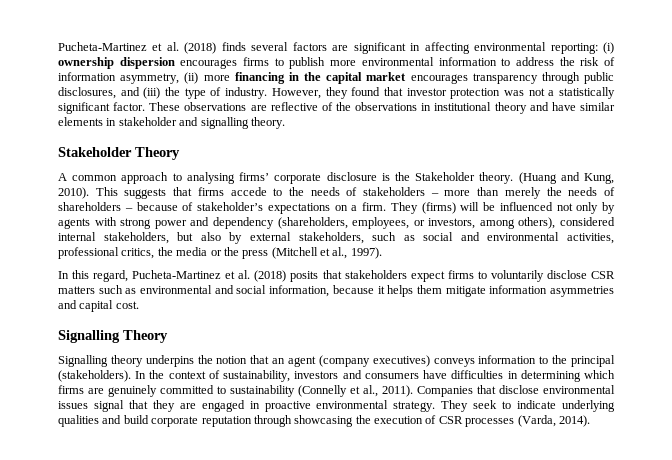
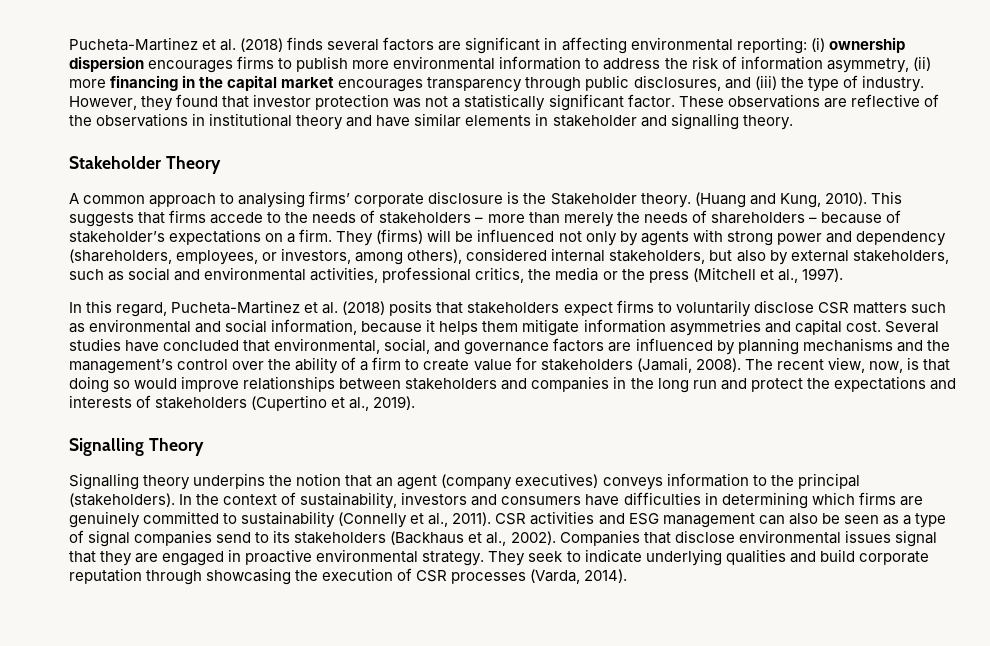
(139, 305) none -> [884,321,939,333] [69,338,950,355] [69,357,950,374] [69,376,956,393] [69,395,416,411] Several studies have concluded that environmental, social, and governance factors are influenced by planning mechanisms and the management’s control over the ability of a firm to create value for stakeholders (Jamali, 2008). The recent view, now, is that doing so would improve relationships between stakeholders and companies in the long run and protect the expectations and interests of stakeholders (Cupertino et al., 2019).
(413, 391) none -> [495,511,946,528] [69,530,556,547] CSR activities and ESG management can also be seen as a type of signal companies send to its stakeholders (Backhaus et al., 2002).

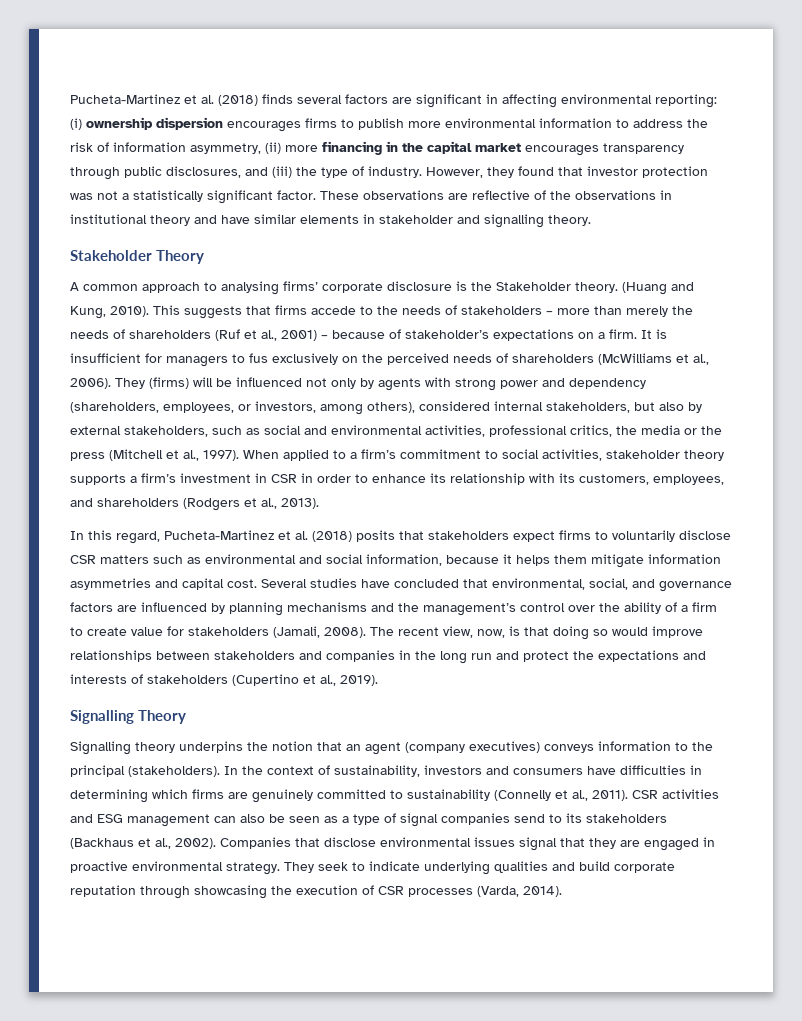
(805, 218) none -> [215,329,317,341] (Ruf et al., 2001)
(333, 235) none -> [641,329,667,339] [70,353,709,367] [70,378,111,389] It is insufficient for managers to fus exclusively on the perceived needs of shareholders (McWilliams et al., 2006).
(843, 275) none -> [243,449,724,461] [70,473,724,485] [70,498,319,511] When applied to a firm’s commitment to social activities, stakeholder theory supports a firm’s investment in CSR in order to enhance its relationship with its customers, employees, and shareholders (Rodgers et al., 2013).

